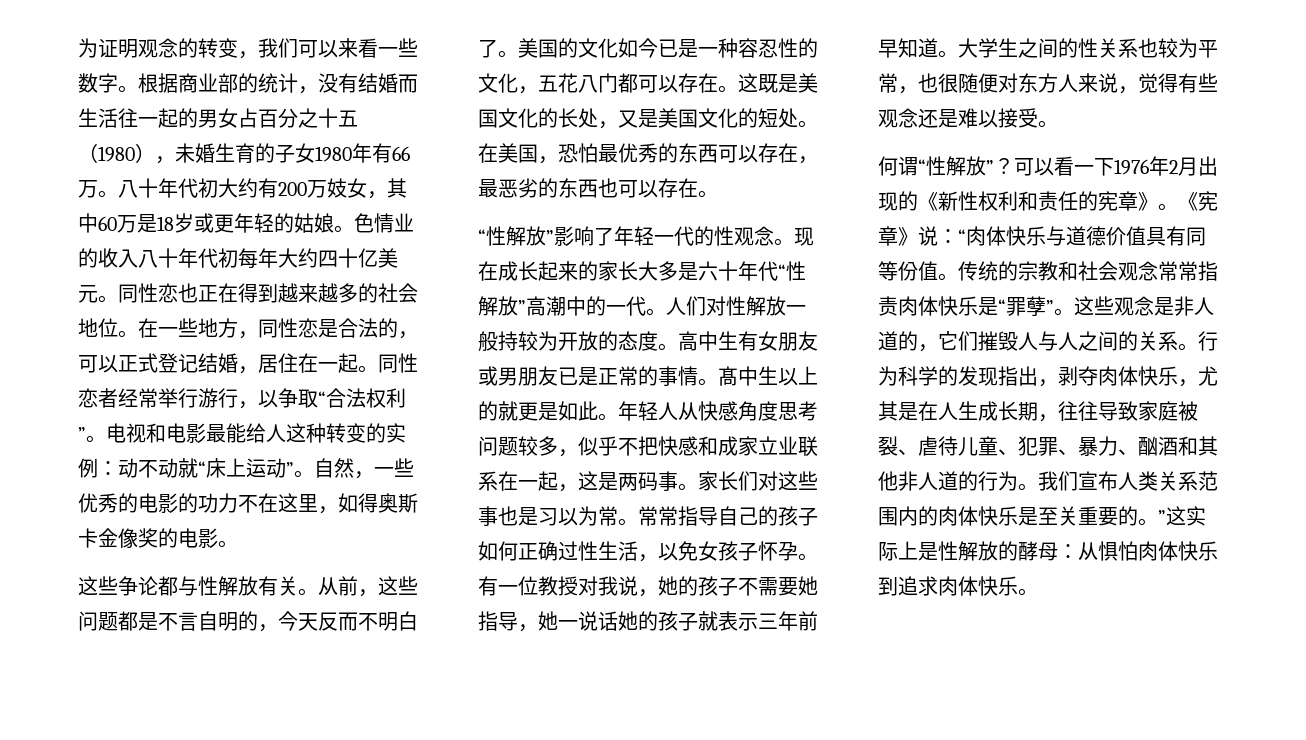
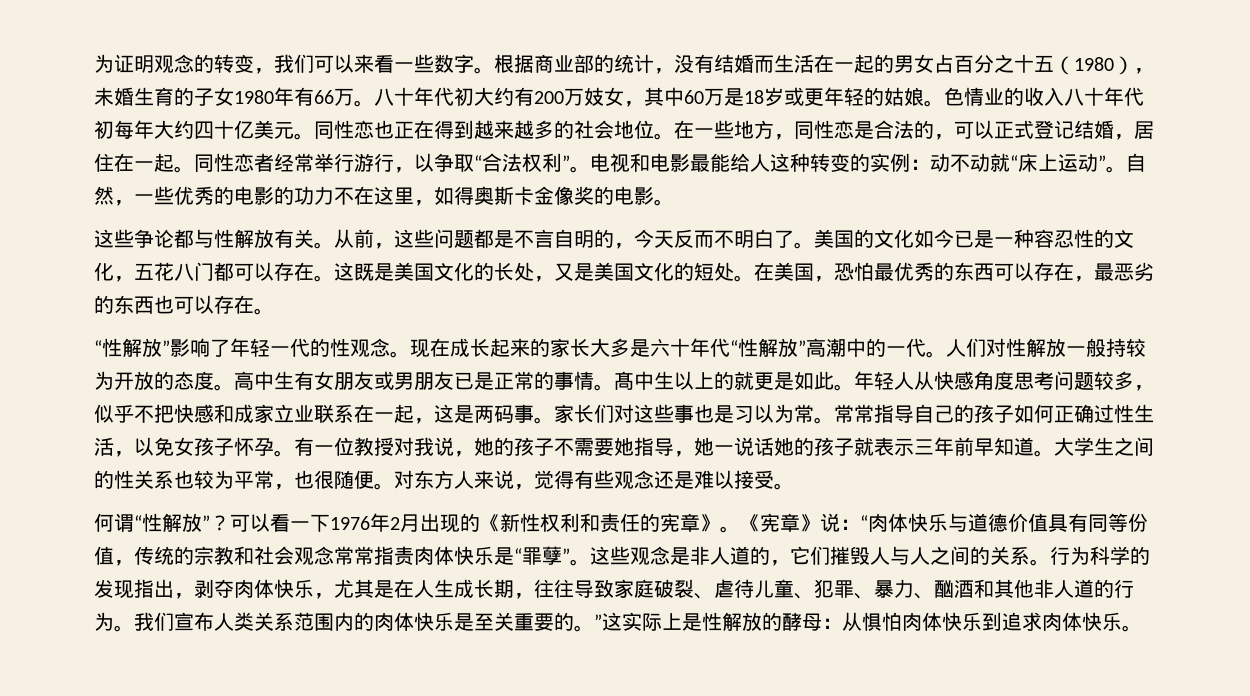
[118,108,138,128] 往 -> [814,54,834,73] 在
(998, 83) none -> [374,483,394,490] 。
[938,273,958,281] 。 -> [114,560,134,566] ，
[1178,401,1198,421] 被 -> [654,579,674,598] 破

